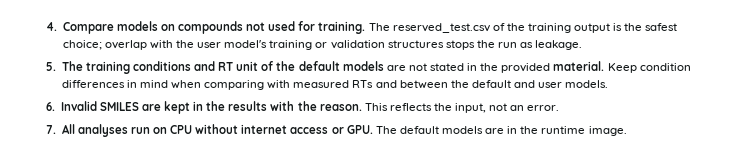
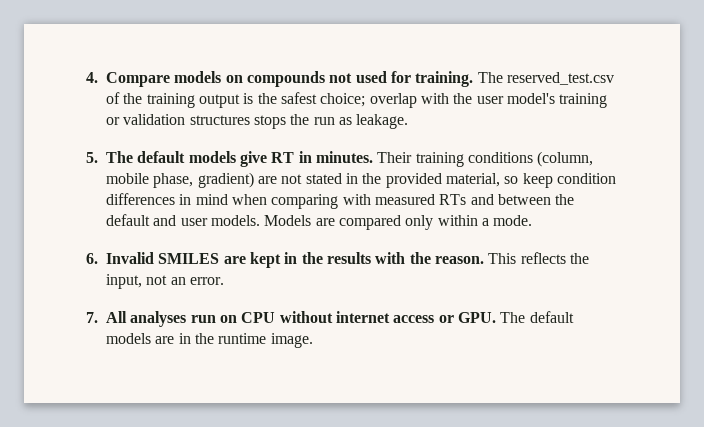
[85,61,384,74] training conditions and RT unit of the default models -> [137,151,594,167] [106,172,254,188] default models give RT in minutes. Their training conditions (column, mobile phase, gradient)
[553,61,637,73] material. Keep -> [445,173,553,188] material, so keep
(609, 84) none -> [264,215,533,230] Models are compared only within a mode.

